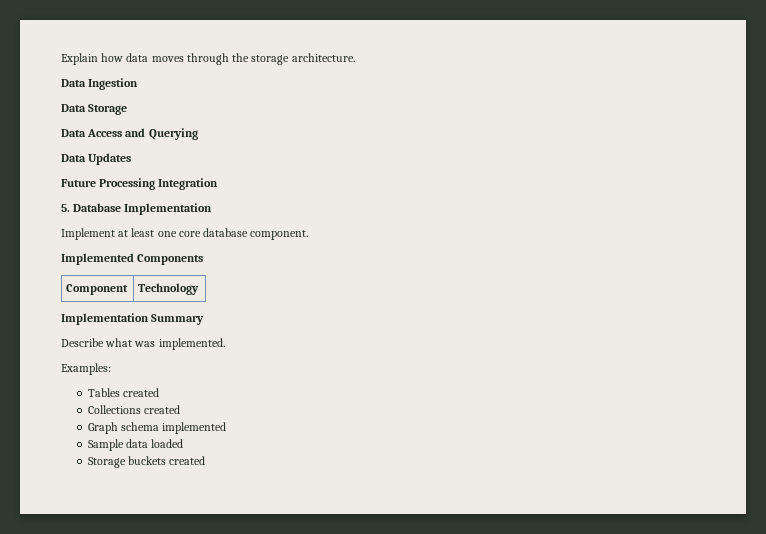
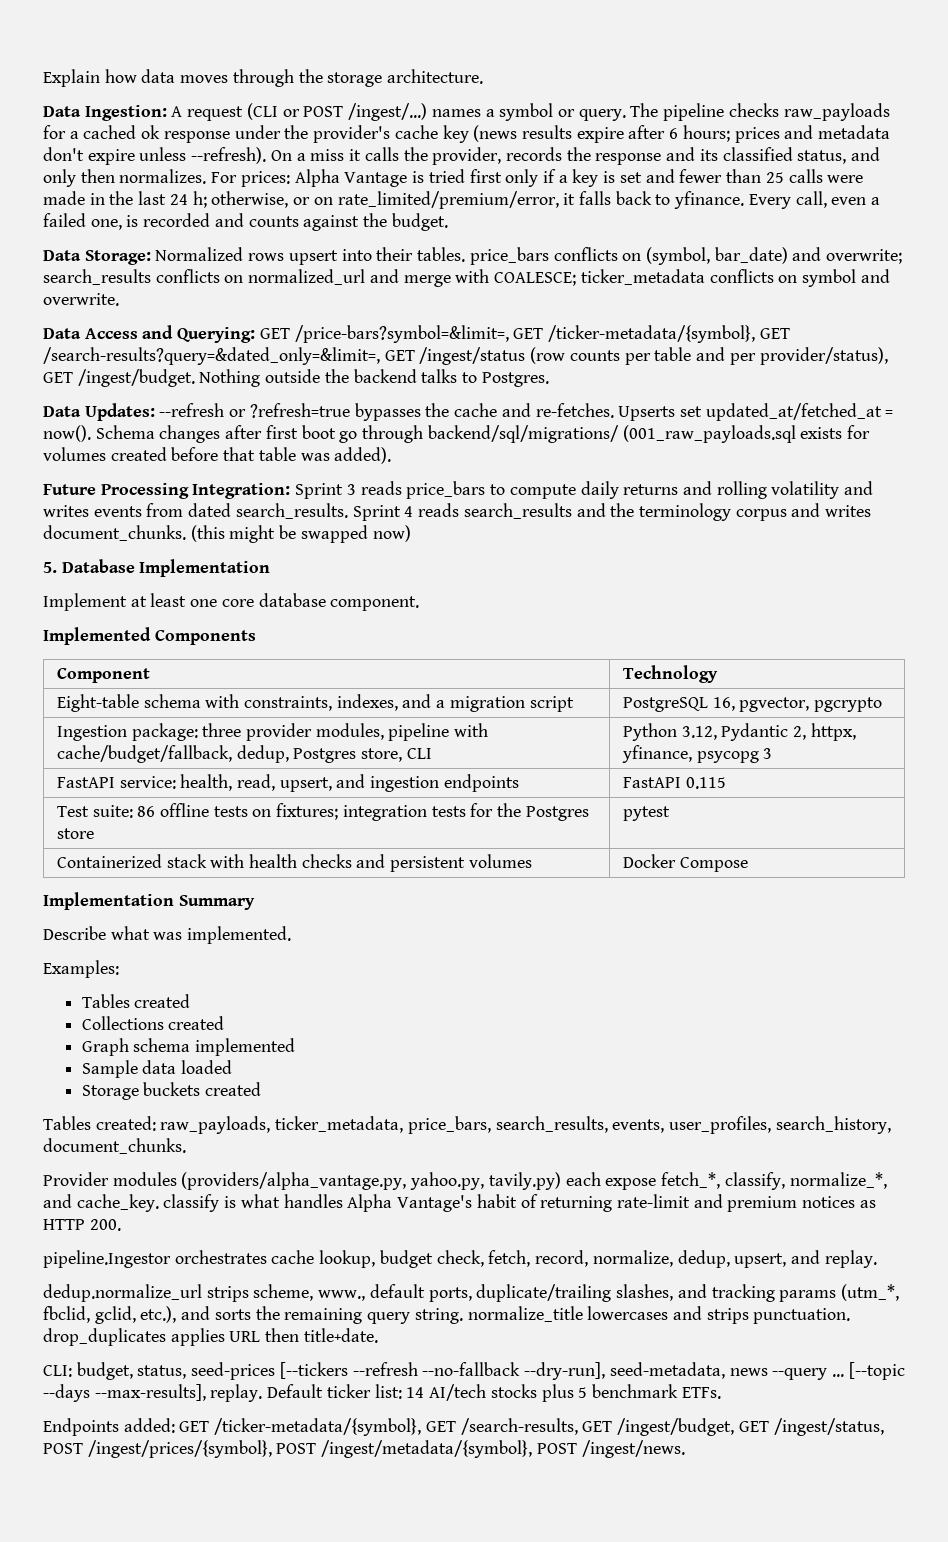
[88,78,139,90] [61,104,128,115] [61,128,198,140] [61,153,132,165] [61,178,219,190] Ingestion // Data Storage // Data Access and Querying // Data Updates // Future Processing Integration -> [84,103,890,121] [43,125,891,143] [43,147,881,165] [43,169,864,187] [43,191,881,209] [43,213,448,231] [43,247,903,265] [43,269,890,287] [43,293,119,306] [43,325,790,343] [43,347,888,365] [43,369,549,387] [43,403,894,421] [43,425,870,443] [43,447,392,464] [43,481,874,499] [43,503,872,521] [43,525,411,543] Ingestion: A request (CLI or POST /ingest/...) names a symbol or query. The pipeline checks raw_payloads for a cached ok response under the provider's cache key (news results expire after 6 hours; prices and metadata don't expire unless --refresh). On a miss it calls the provider, records the response and its classified status, and only then normalizes. For prices: Alpha Vantage is tried first only if a key is set and fewer than 25 calls were made in the last 24 h; otherwise, or on rate_limited/premium/error, it falls back to yfinance. Every call, even a failed one, is recorded and counts against the budget. // Data Storage: Normalized rows upsert into their tables. price_bars conflicts on (symbol, bar_date) and overwrite; search_results conflicts on normalized_url and merge with COALESCE; ticker_metadata conflicts on symbol and overwrite. // Data Access and Querying: GET /price-bars?symbol=&limit=, GET /ticker-metadata/{symbol}, GET /search-results?query=&dated_only=&limit=, GET /ingest/status (row counts per table and per provider/status), GET /ingest/budget. Nothing outside the backend talks to Postgres. // Data Updates: --refresh or ?refresh=true bypasses the cache and re-fetches. Upserts set updated_at/fetched_at = now(). Schema changes after first boot go through backend/sql/migrations/ (001_raw_payloads.sql exists for volumes created before that table was added). // Future Processing Integration: Sprint 3 reads price_bars to compute daily returns and rolling volatility and writes events from dated search_results. Sprint 4 reads search_results and the terminology corpus and writes document_chunks. (this might be swapped now)
(200, 289) none -> [56,694,574,712] [622,697,882,712] [56,723,489,741] [56,745,432,763] [622,723,856,741] [621,745,773,763] [56,774,519,792] [622,777,726,789] [56,803,589,821] [56,828,94,839] [622,806,670,821] [56,854,532,872] [622,854,748,872] // Eight-table schema with constraints, indexes, and a migration script | PostgreSQL 16, pgvector, pgcrypto // Ingestion package: three provider modules, pipeline with cache/budget/fallback, dedup, Postgres store, CLI | Python 3.12, Pydantic 2, httpx, yfinance, psycopg 3 // FastAPI service: health, read, upsert, and ingestion endpoints | FastAPI 0.115 // Test suite: 86 offline tests on fixtures; integration tests for the Postgres store | pytest // Containerized stack with health checks and persistent volumes | Docker Compose
(206, 460) none -> [43,1116,891,1134] [43,1138,186,1154] [43,1172,887,1190] [43,1194,876,1212] [43,1219,121,1231] [43,1250,877,1268] [43,1284,899,1302] [43,1306,851,1324] [43,1328,378,1346] [43,1362,905,1380] [43,1384,721,1402] [43,1418,884,1436] [43,1440,685,1458] // Tables created: raw_payloads, ticker_metadata, price_bars, search_results, events, user_profiles, search_history, document_chunks. // Provider modules (providers/alpha_vantage.py, yahoo.py, tavily.py) each expose fetch_*, classify, normalize_*, and cache_key. classify is what handles Alpha Vantage's habit of returning rate-limit and premium notices as HTTP 200. // pipeline.Ingestor orchestrates cache lookup, budget check, fetch, record, normalize, dedup, upsert, and replay. // dedup.normalize_url strips scheme, www., default ports, duplicate/trailing slashes, and tracking params (utm_*, fbclid, gclid, etc.), and sorts the remaining query string. normalize_title lowercases and strips punctuation. drop_duplicates applies URL then title+date. // CLI: budget, status, seed-prices [--tickers --refresh --no-fallback --dry-run], seed-metadata, news --query ... [--topic --days --max-results], replay. Default ticker list: 14 AI/tech stocks plus 5 benchmark ETFs. // Endpoints added: GET /ticker-metadata/{symbol}, GET /search-results, GET /ingest/budget, GET /ingest/status, POST /ingest/prices/{symbol}, POST /ingest/metadata/{symbol}, POST /ingest/news.

